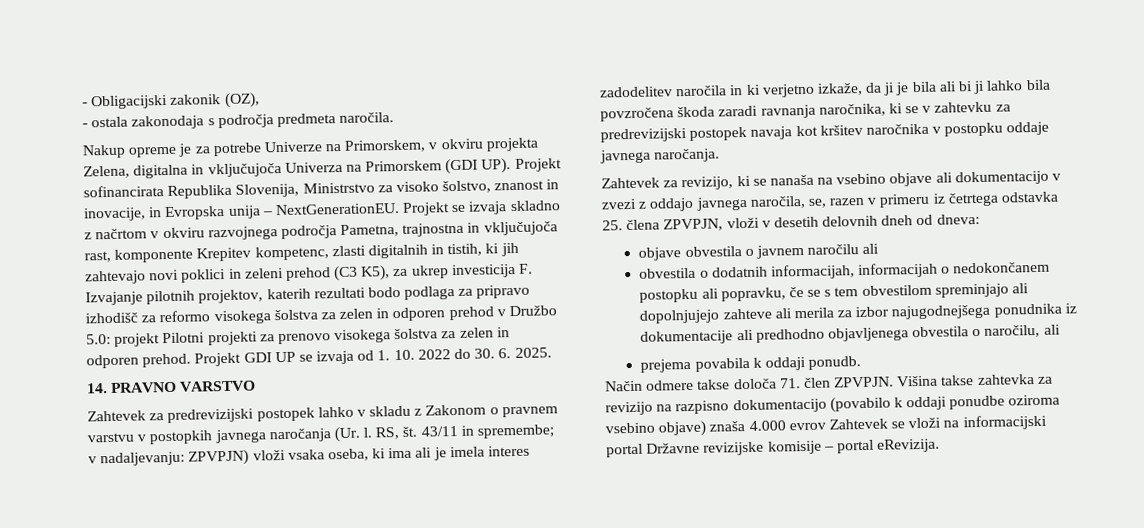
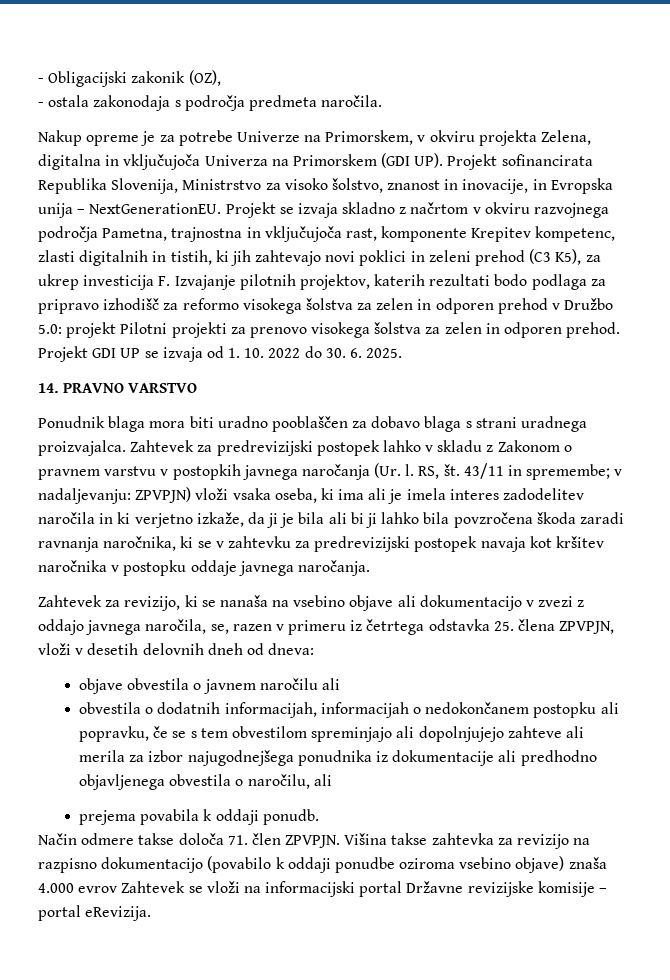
(257, 386) none -> [38,416,588,432] [38,440,126,456] Ponudnik blaga mora biti uradno pooblaščen za dobavo blaga s strani uradnega proizvajalca.

